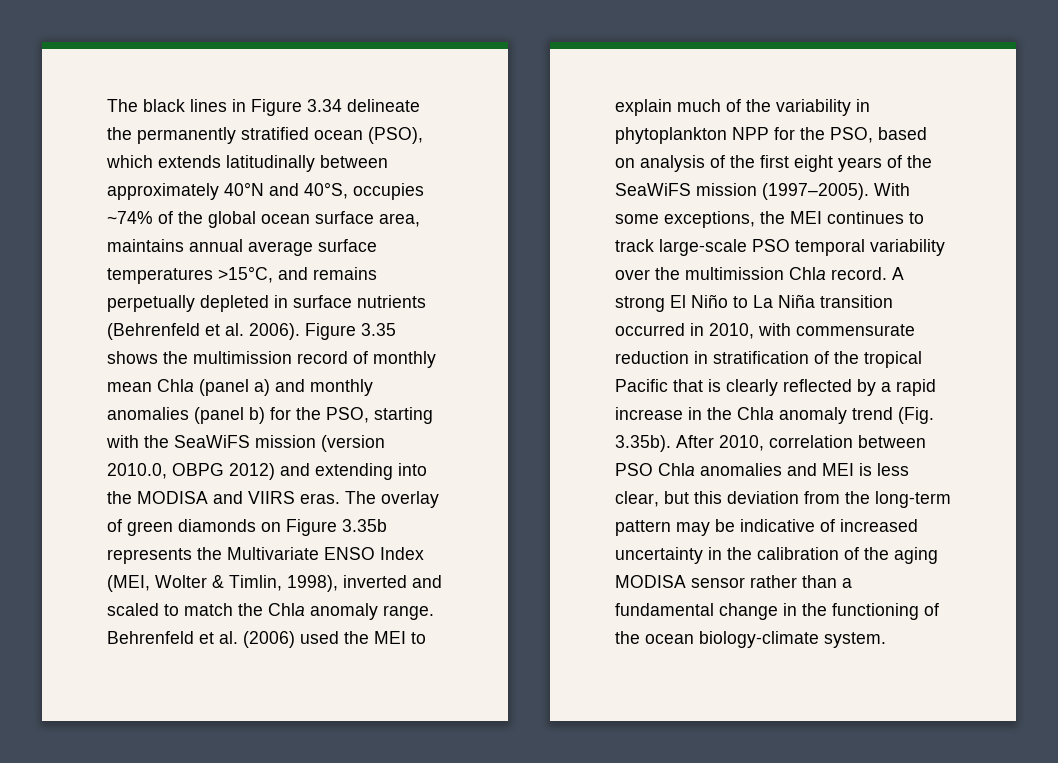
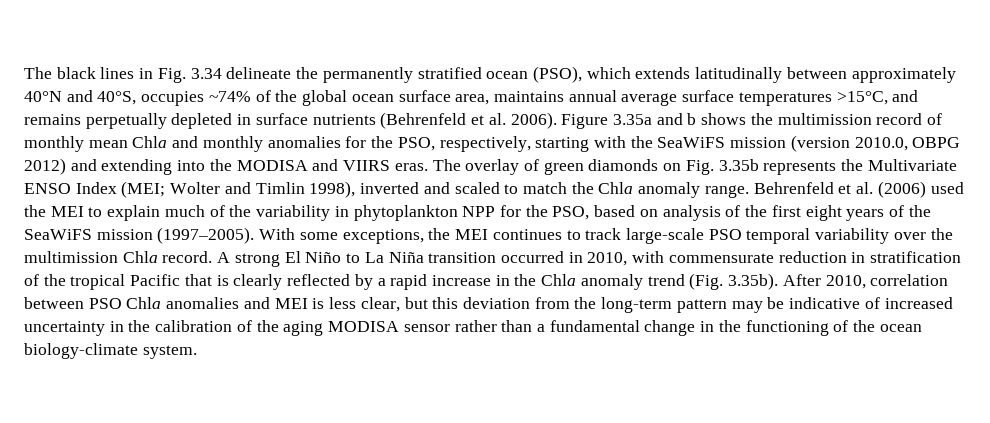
[251,99,302,116] Figure -> [157,68,186,83] Fig.
[361,323,396,336] 3.35 -> [612,113,697,125] 3.35a and b
[199,379,270,396] (panel a) -> (168, 142) none
[194,407,369,424] (panel b) for the PSO, -> [345,136,531,152] for the PSO, respectively,
[286,519,337,536] Figure -> [685,160,714,175] Fig.
[107,575,282,592] (MEI, Wolter & Timlin, -> [121,181,305,198] (MEI; Wolter and Timlin

